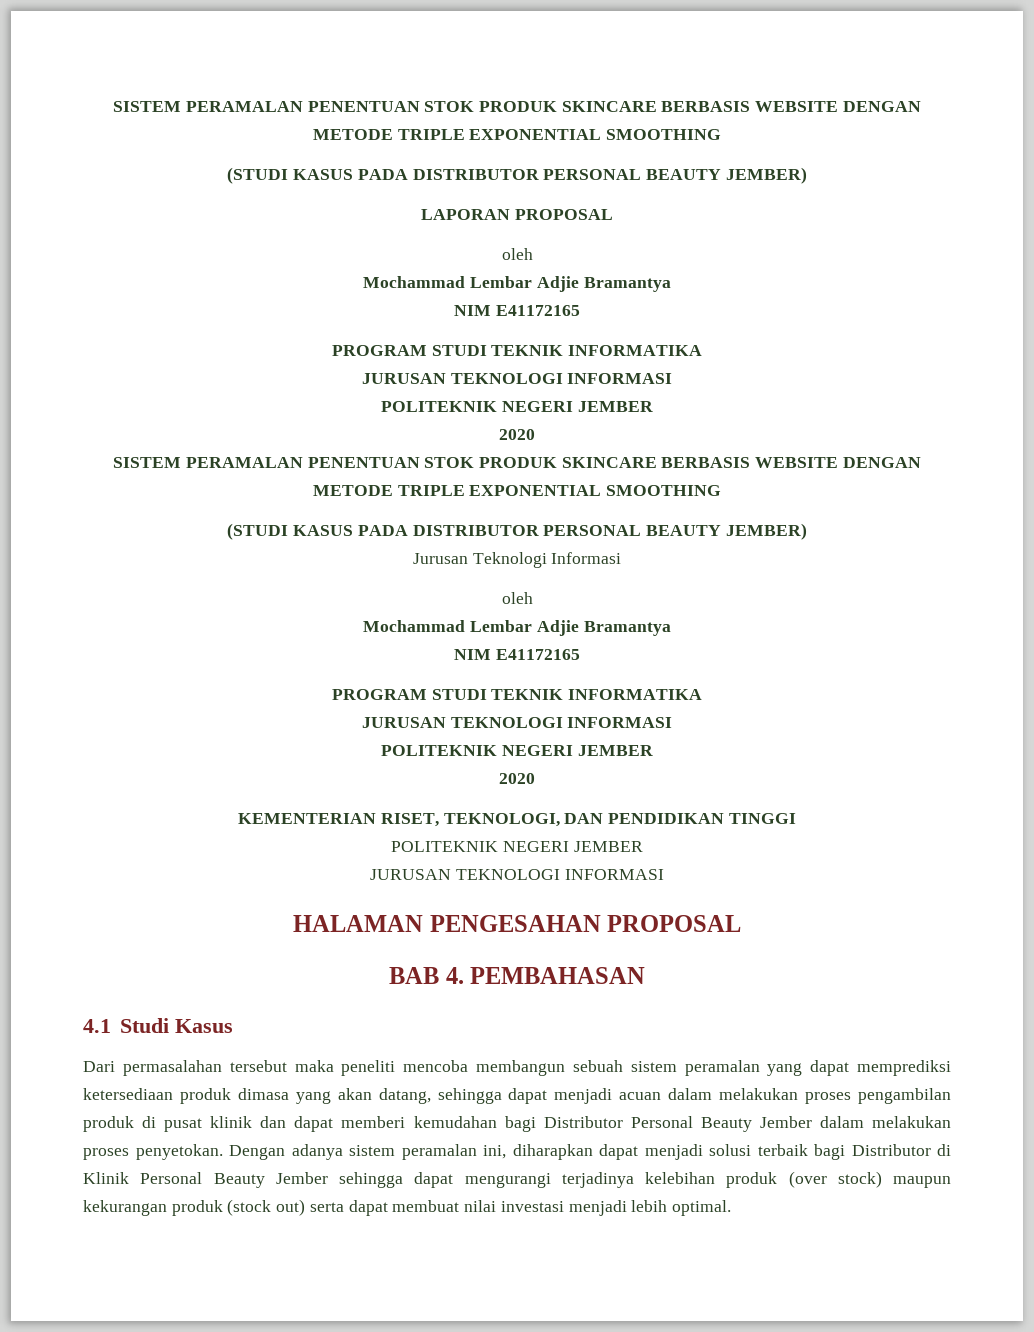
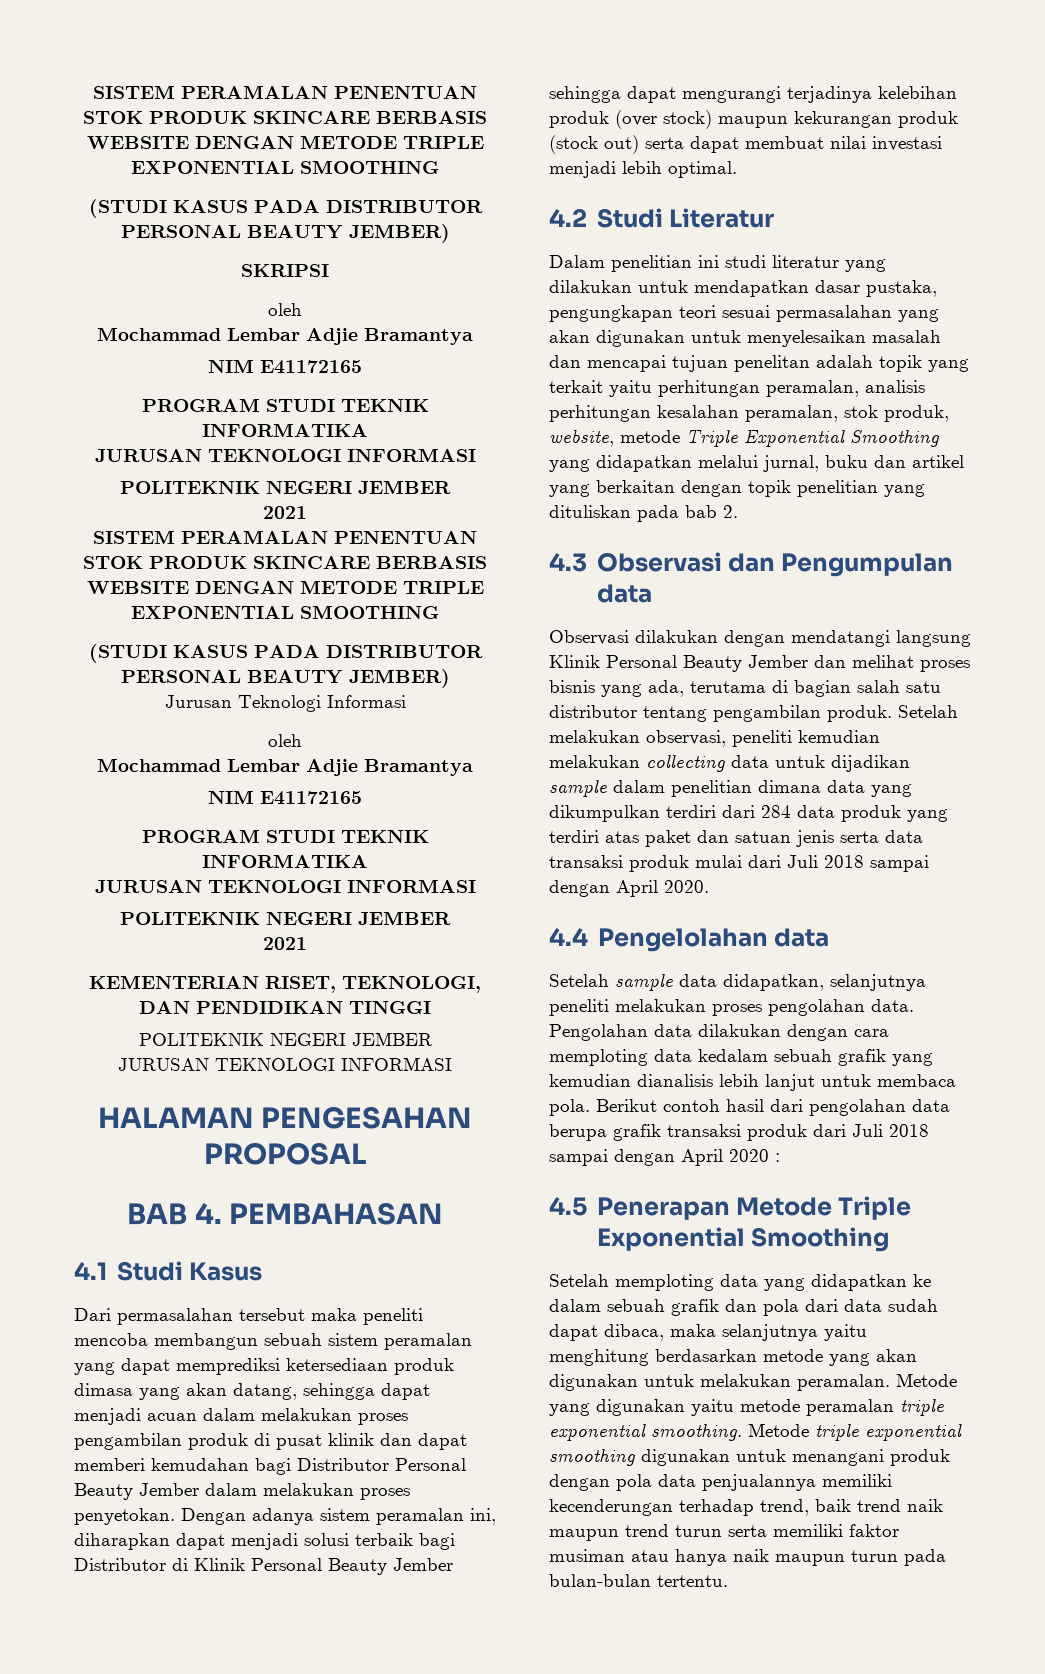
[421,209,613,220] LAPORAN PROPOSAL -> [241,264,329,277] SKRIPSI
[499,429,535,440] 2020 -> [263,506,307,519] 2021
[499,773,535,784] 2020 -> [263,937,307,950] 2021
(731, 1208) none -> [549,208,774,228] [549,255,886,272] [549,280,937,297] [549,305,939,322] [549,330,941,347] [549,355,969,372] [549,380,925,397] [549,405,949,422] [549,429,940,447] [549,455,964,472] [549,480,925,497] [549,505,738,522] [549,552,954,577] [596,584,652,603] [549,630,971,647] [549,655,970,672] [549,680,941,697] [549,705,958,722] [549,730,880,747] [549,755,910,772] [549,780,912,797] [549,805,948,822] [549,830,923,847] [549,855,929,872] [549,880,709,897] [549,927,829,952] [549,974,926,991] [549,999,914,1016] [549,1024,889,1041] [549,1049,933,1066] [549,1074,956,1091] [549,1099,950,1116] [549,1124,929,1141] [549,1149,780,1166] [549,1196,912,1220] [596,1227,889,1252] [549,1274,931,1291] [549,1299,938,1316] [549,1324,867,1341] [549,1349,917,1366] [549,1373,957,1391] [549,1399,944,1416] [549,1423,962,1441] [549,1449,950,1466] [549,1474,892,1491] [549,1499,943,1516] [549,1524,899,1541] [549,1549,946,1566] [549,1574,728,1587] // 4.2 Studi Literatur // Dalam penelitian ini studi literatur yang dilakukan untuk mendapatkan dasar pustaka, pengungkapan teori sesuai permasalahan yang akan digunakan untuk menyelesaikan masalah dan mencapai tujuan penelitan adalah topik yang terkait yaitu perhitungan peramalan, analisis perhitungan kesalahan peramalan, stok produk, website, metode Triple Exponential Smoothing yang didapatkan melalui jurnal, buku dan artikel yang berkaitan dengan topik penelitian yang dituliskan pada bab 2. // 4.3 Observasi dan Pengumpulan data // Observasi dilakukan dengan mendatangi langsung Klinik Personal Beauty Jember dan melihat proses bisnis yang ada, terutama di bagian salah satu distributor tentang pengambilan produk. Setelah melakukan observasi, peneliti kemudian melakukan collecting data untuk dijadikan sample dalam penelitian dimana data yang dikumpulkan terdiri dari 284 data produk yang terdiri atas paket dan satuan jenis serta data transaksi produk mulai dari Juli 2018 sampai dengan April 2020. // 4.4 Pengelolahan data // Setelah sample data didapatkan, selanjutnya peneliti melakukan proses pengolahan data. Pengolahan data dilakukan dengan cara memploting data kedalam sebuah grafik yang kemudian dianalisis lebih lanjut untuk membaca pola. Berikut contoh hasil dari pengolahan data berupa grafik transaksi produk dari Juli 2018 sampai dengan April 2020 : // 4.5 Penerapan Metode Triple Exponential Smoothing // Setelah memploting data yang didapatkan ke dalam sebuah grafik dan pola dari data sudah dapat dibaca, maka selanjutnya yaitu menghitung berdasarkan metode yang akan digunakan untuk melakukan peramalan. Metode yang digunakan yaitu metode peramalan triple exponential smoothing. Metode triple exponential smoothing digunakan untuk menangani produk dengan pola data penjualannya memiliki kecenderungan terhadap trend, baik trend naik maupun trend turun serta memiliki faktor musiman atau hanya naik maupun turun pada bulan-bulan tertentu.

